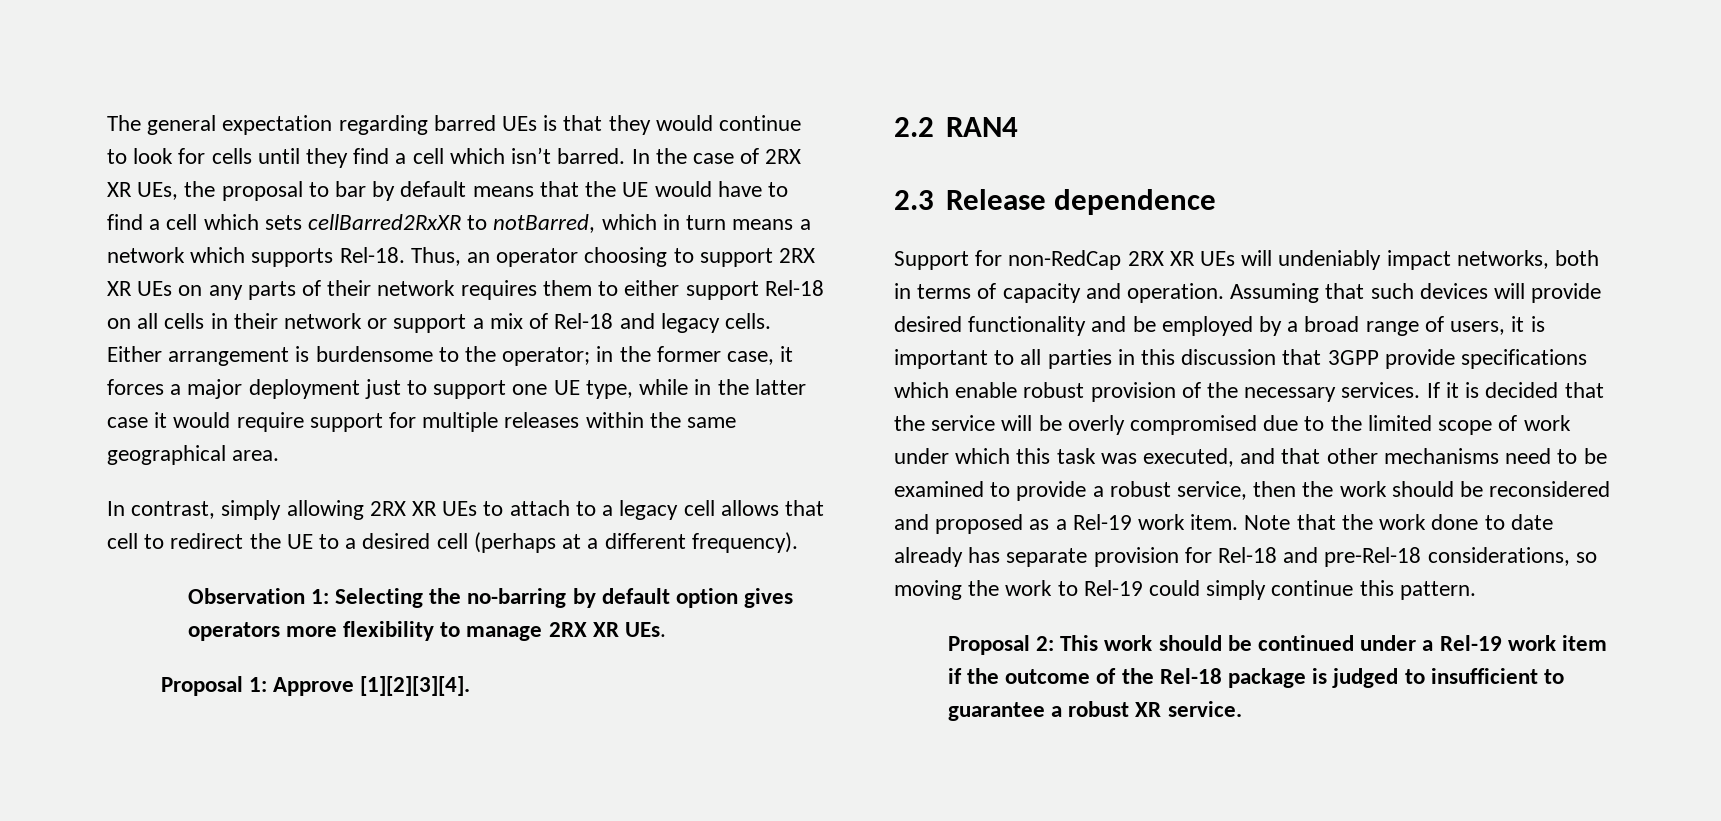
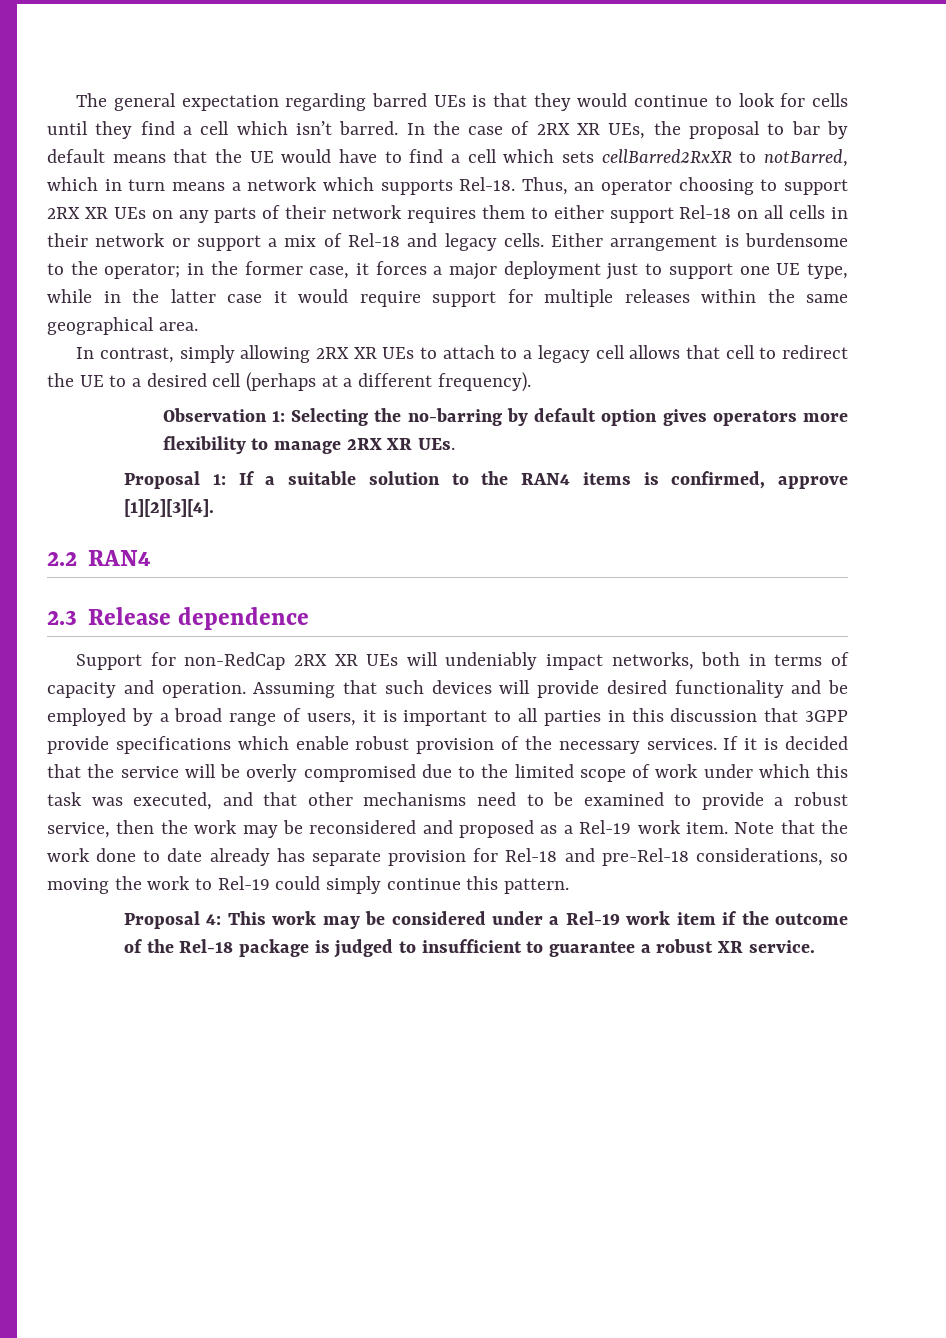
[273,677,355,696] Approve -> [238,471,848,489] If a suitable solution to the RAN4 items is confirmed, approve
[1391,481,1454,497] should -> [242,825,278,838] may
[1035,636,1054,651] 2: -> [206,914,222,925] 4:
[1158,635,1354,651] should be continued -> [322,911,486,929] may be considered

